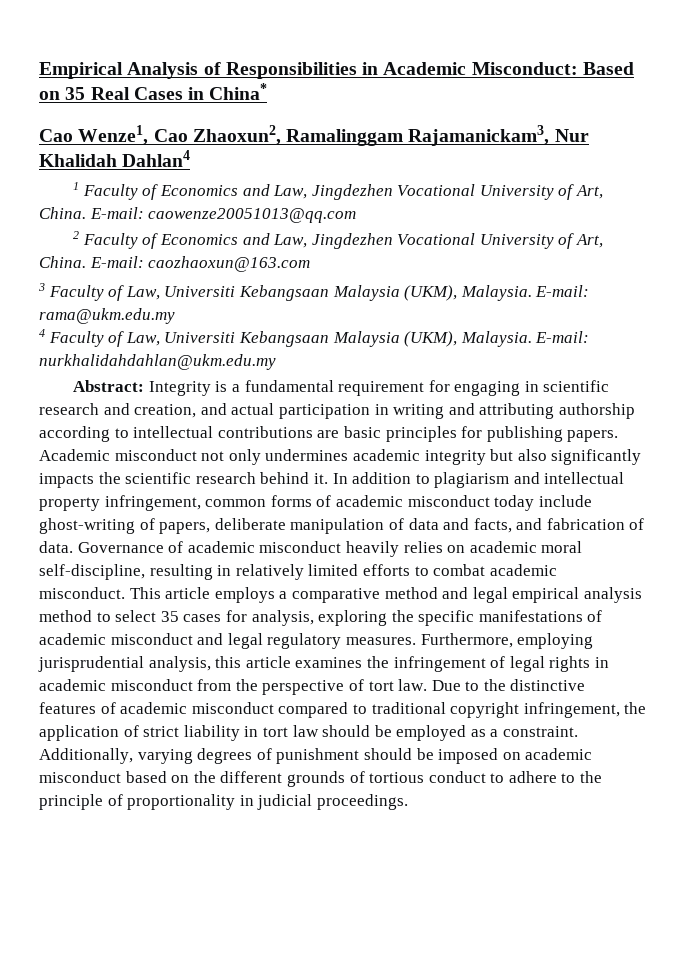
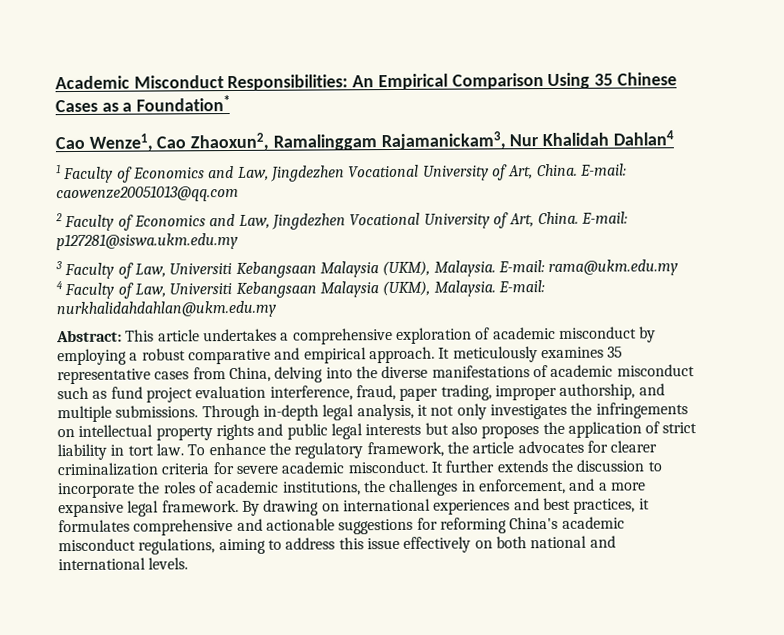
[39,62,634,79] [39,83,268,100] Empirical Analysis of Responsibilities in Academic Misconduct: Based on 35 Real Cases in China* -> [55,72,677,92] [55,95,231,113] Academic Misconduct Responsibilities: An Empirical Comparison Using 35 Chinese Cases as a Foundation*
[148,256,311,272] caozhaoxun@163.com -> [56,232,238,251] p127281@siswa.ukm.edu.my
[148,380,610,396] [39,403,635,419] [39,426,619,442] [39,449,642,465] [39,472,625,488] [39,495,592,511] [39,518,645,534] [39,541,583,557] [39,564,557,580] [39,587,642,603] [39,610,603,626] [39,633,594,649] [38,656,609,672] [39,679,586,695] [39,702,620,718] Integrity is a fundamental requirement for engaging in scientific research and creation, and actual participation in writing and attributing authorship according to intellectual contributions are basic principles for publishing papers. Academic misconduct not only undermines academic integrity but also significantly impacts the scientific research behind it. In addition to plagiarism and intellectual property infringement, common forms of academic misconduct today include ghost-writing of papers, deliberate manipulation of data and facts, and fabrication of data. Governance of academic misconduct heavily relies on academic moral self-discipline, resulting in relatively limited efforts to combat academic misconduct. This article employs a comparative method and legal empirical analysis method to select 35 cases for analysis, exploring the specific manifestations of academic misconduct and legal regulatory measures. Furthermore, employing jurisprudential analysis, this article examines the infringement of legal rights in academic misconduct from the perspective of tort law. Due to the distinctive features of academic misconduct compared to traditional copyright infringement, -> [125,326,657,345] [57,346,624,366] [57,364,695,385] [57,383,665,403] [57,402,688,423] [57,422,540,441] This article undertakes a comprehensive exploration of academic misconduct by employing a robust comparative and empirical approach. It meticulously examines 35 representative cases from China, delving into the diverse manifestations of academic misconduct such as fund project evaluation interference, fraud, paper trading, improper authorship, and multiple submissions. Through in-depth legal analysis, it not only investigates the infringements on intellectual property rights and public legal interests but also proposes
[292,725,579,741] [39,748,593,764] [39,771,603,787] [39,794,408,810] law should be employed as a constraint. Additionally, varying degrees of punishment should be imposed on academic misconduct based on the different grounds of tortious conduct to adhere to the principle of proportionality in judicial proceedings. -> [155,440,658,459] [57,459,662,477] [58,478,646,499] [58,497,650,518] [58,516,625,536] [58,535,616,555] [58,557,189,571] law. To enhance the regulatory framework, the article advocates for clearer criminalization criteria for severe academic misconduct. It further extends the discussion to incorporate the roles of academic institutions, the challenges in enforcement, and a more expansive legal framework. By drawing on international experiences and best practices, it formulates comprehensive and actionable suggestions for reforming China's academic misconduct regulations, aiming to address this issue effectively on both national and international levels.

